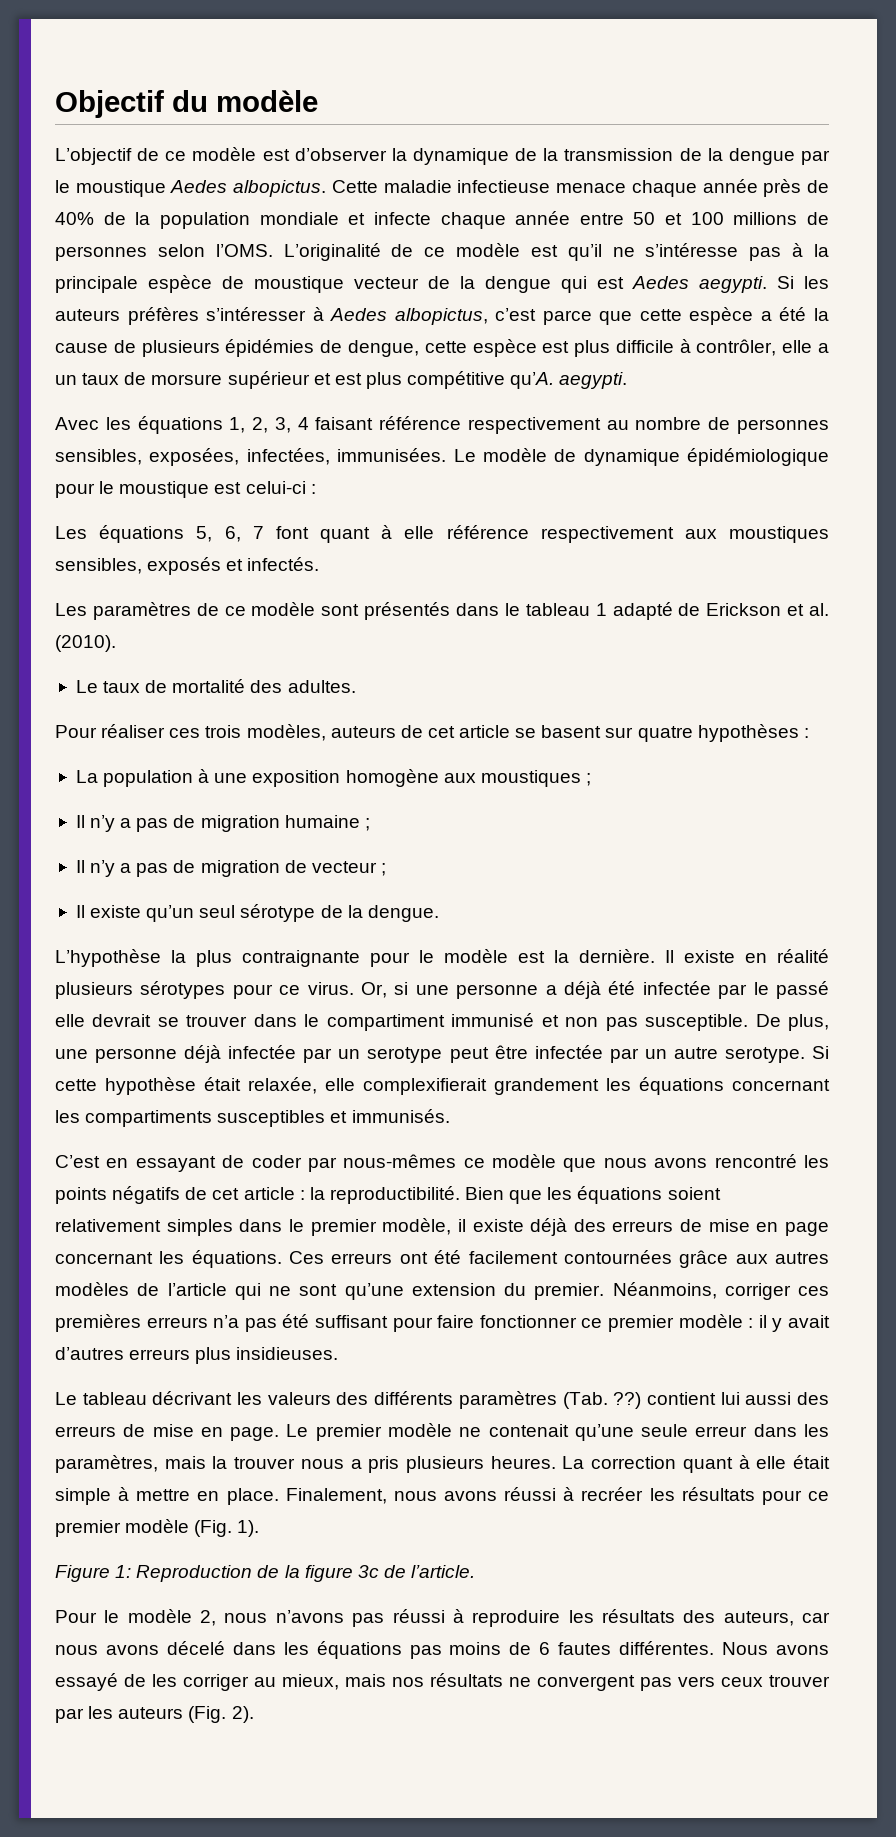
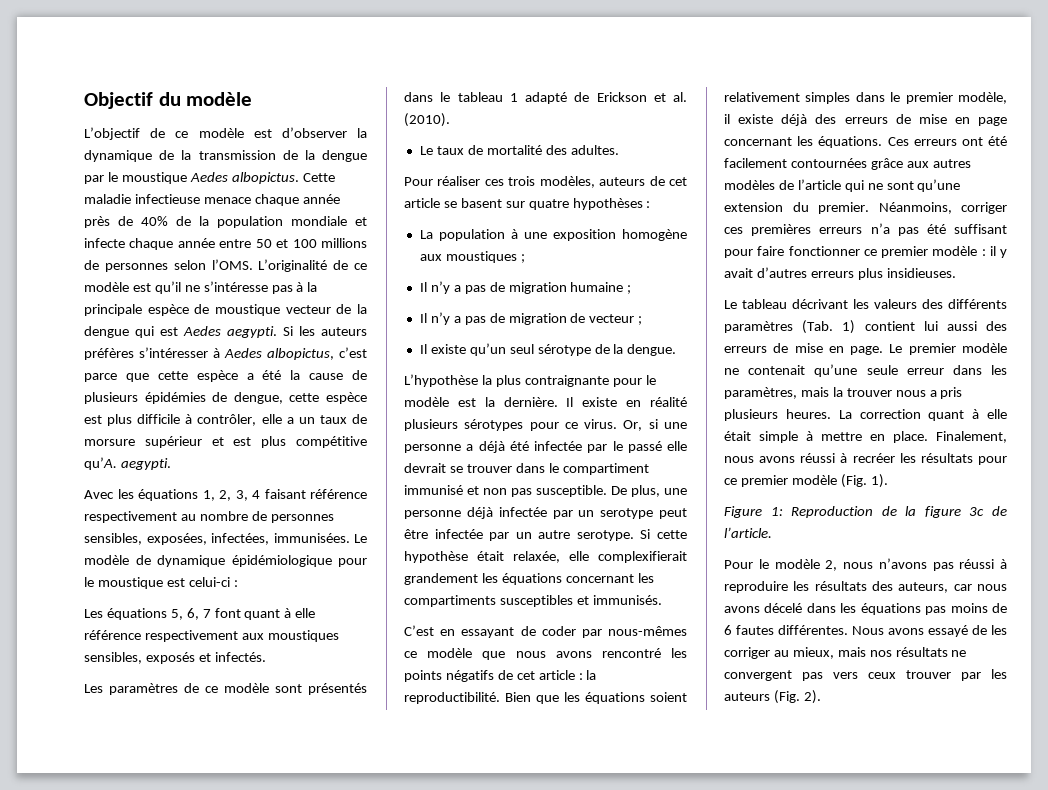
[613,1392,642,1409] ??) -> [842,320,856,334] 1)

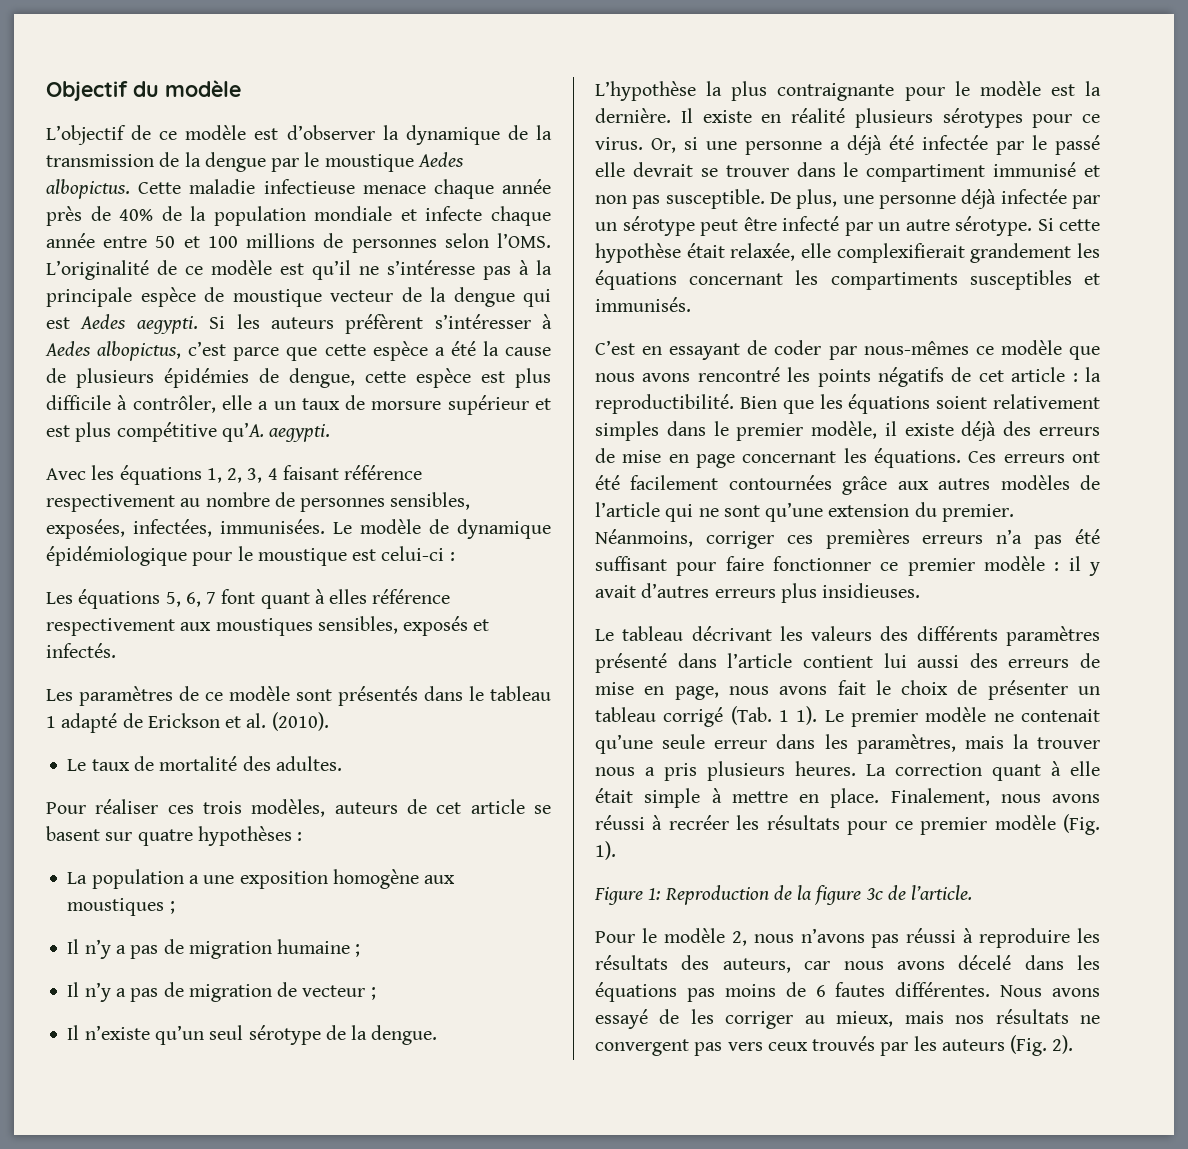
[84,348,134,360] préfères -> [345,314,424,334] préfèrent
[295,608,316,618] elle -> [329,589,368,604] elles
[510,229,518,239] à -> [188,875,199,884] a
[430,344,466,354] existe -> [84,1025,150,1040] n’existe
[600,508,654,519] serotype -> [622,216,695,236] sérotype
[434,529,483,539] infectée -> [782,216,839,231] infecté
[576,530,634,541] serotype. -> [955,216,1032,236] sérotype.
[802,320,856,334] (Tab. 1) -> [595,653,793,673] présenté dans l’article
[850,346,884,355] page. -> [674,680,1100,700] [595,706,818,727] page, nous avons fait le choix de présenter un tableau corrigé (Tab. 1 1).
[906,670,951,679] trouver -> [812,1036,876,1051] trouvés

